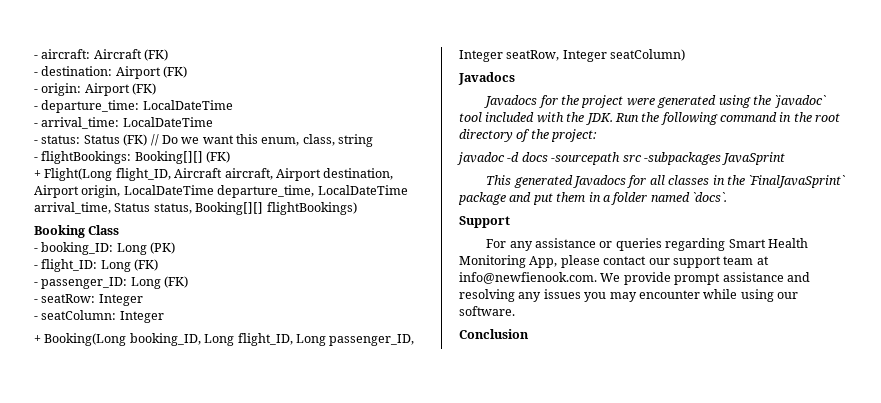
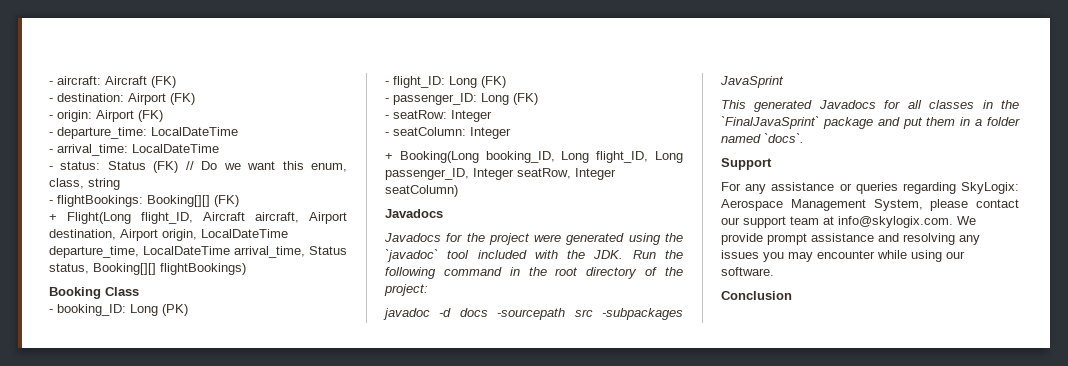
[728,238,808,248] [459,255,558,268] Smart Health Monitoring App, -> [961,182,1019,194] [721,199,923,211] SkyLogix: Aerospace Management System,
[459,272,597,284] info@newfienook.com. -> [838,216,953,228] info@skylogix.com.

